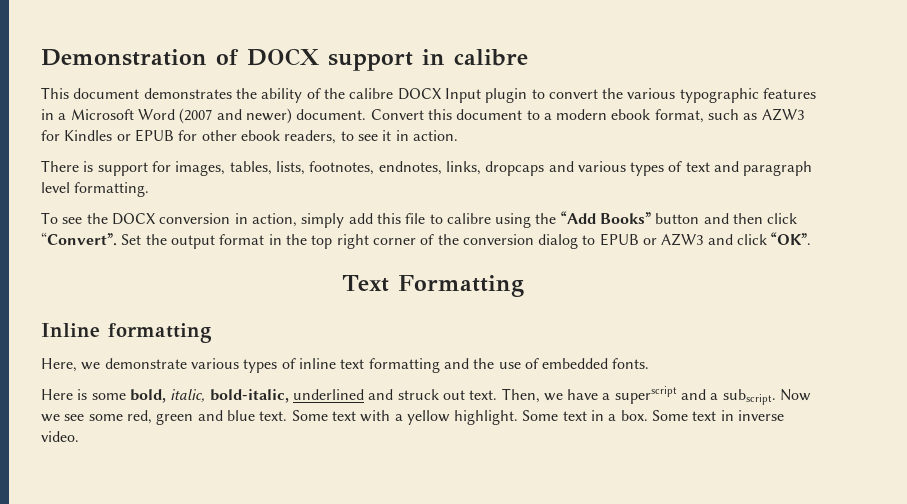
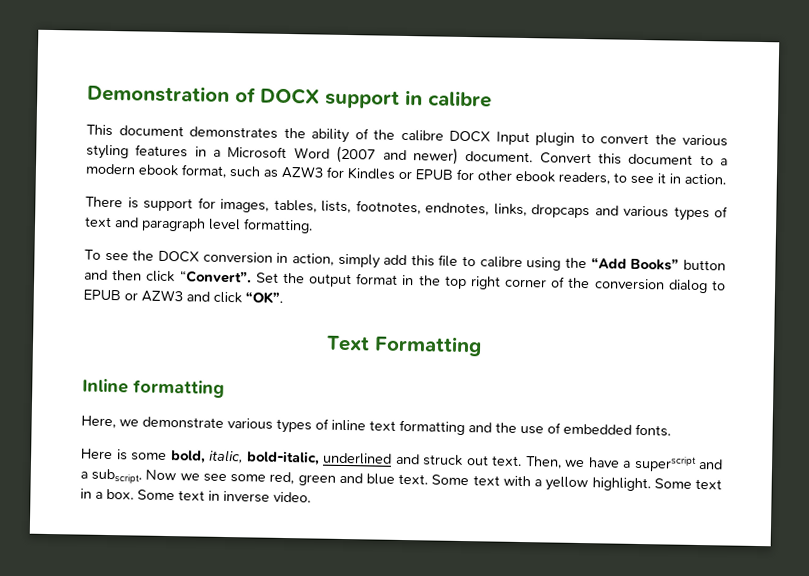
[679,88,759,103] typographic -> [86,144,129,160] styling

